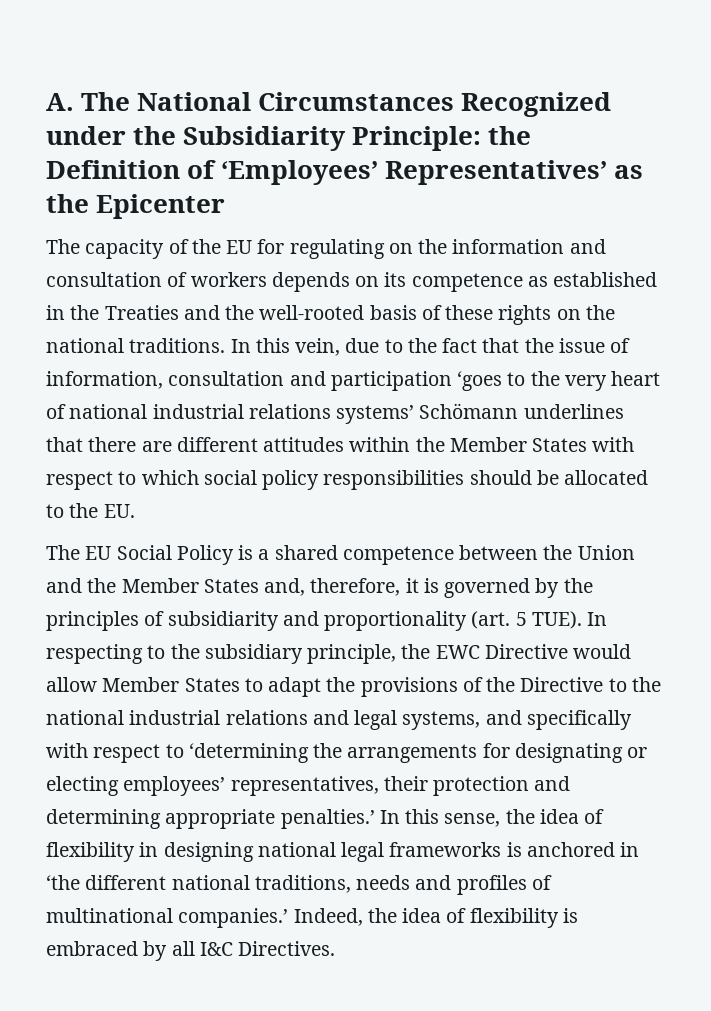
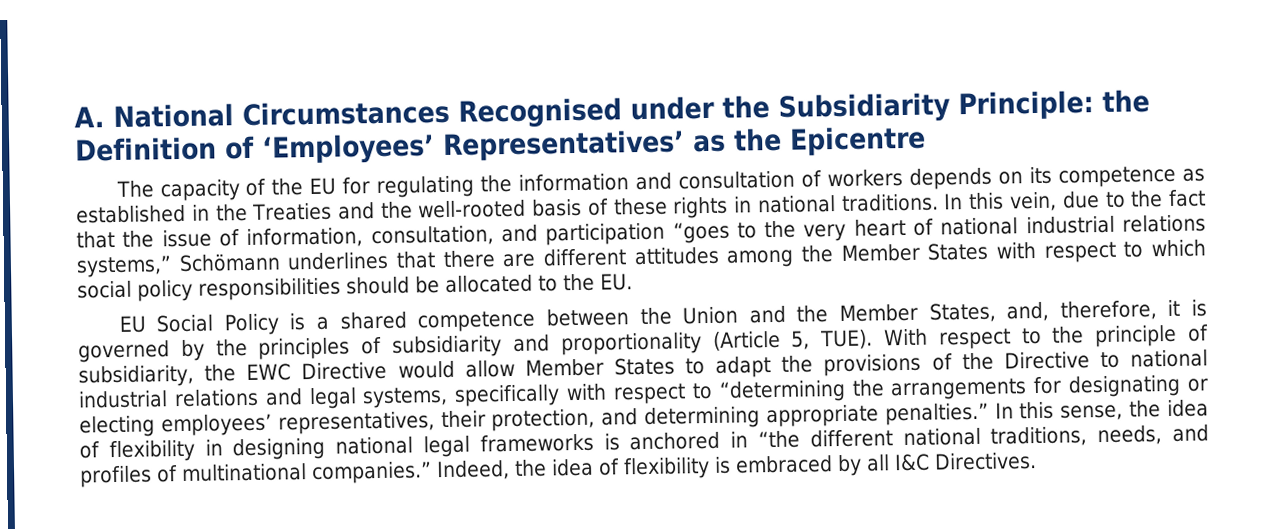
[81,92,131,111] The -> (105, 117) none
[461,92,612,117] Recognized -> [458,97,623,129] Recognised
[96,194,226,219] Epicenter -> [789,125,926,156] Epicentre
[388,243,413,254] on -> (475, 187) none
[556,305,615,320] on the -> [733,196,753,213] in
[168,371,285,386] consultation -> [370,225,494,247] consultation,
[457,371,503,391] ʻgoes -> [672,221,730,244] “goes
[336,405,415,424] systems’ -> [76,255,172,278] systems,”
[349,437,411,452] within -> [726,249,795,268] among
[46,545,80,560] The -> (633, 282) none
[203,579,259,593] States -> [928,302,996,323] States,
[471,611,608,629] [46,644,397,664] (art. 5 TUE). In respecting to the subsidiary principle, -> [712,324,1209,351] [78,364,194,388] (Article 5, TUE). With respect to the principle of subsidiarity,
[631,677,661,692] the -> (1120, 360) none
[485,710,522,725] and -> (449, 397) none
[188,743,309,763] ‘determining -> [718,379,846,403] “determining
[433,776,530,796] protection -> [491,408,596,432] protection,
[280,809,375,829] penalties.’ -> [884,402,989,426] penalties.”
[46,875,80,890] ʻthe -> [757,430,800,449] “the
[356,875,411,890] needs -> [1097,425,1163,446] needs,
[178,908,289,928] companies.’ -> [311,461,432,485] companies.”

